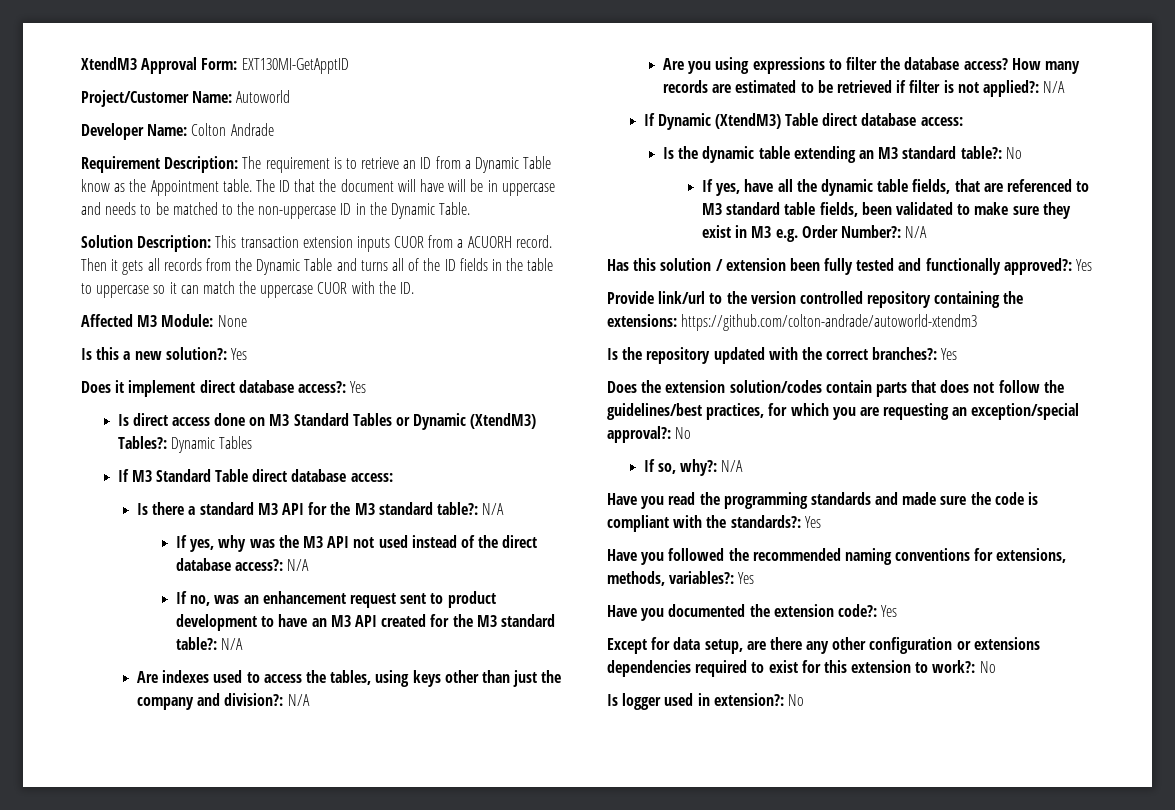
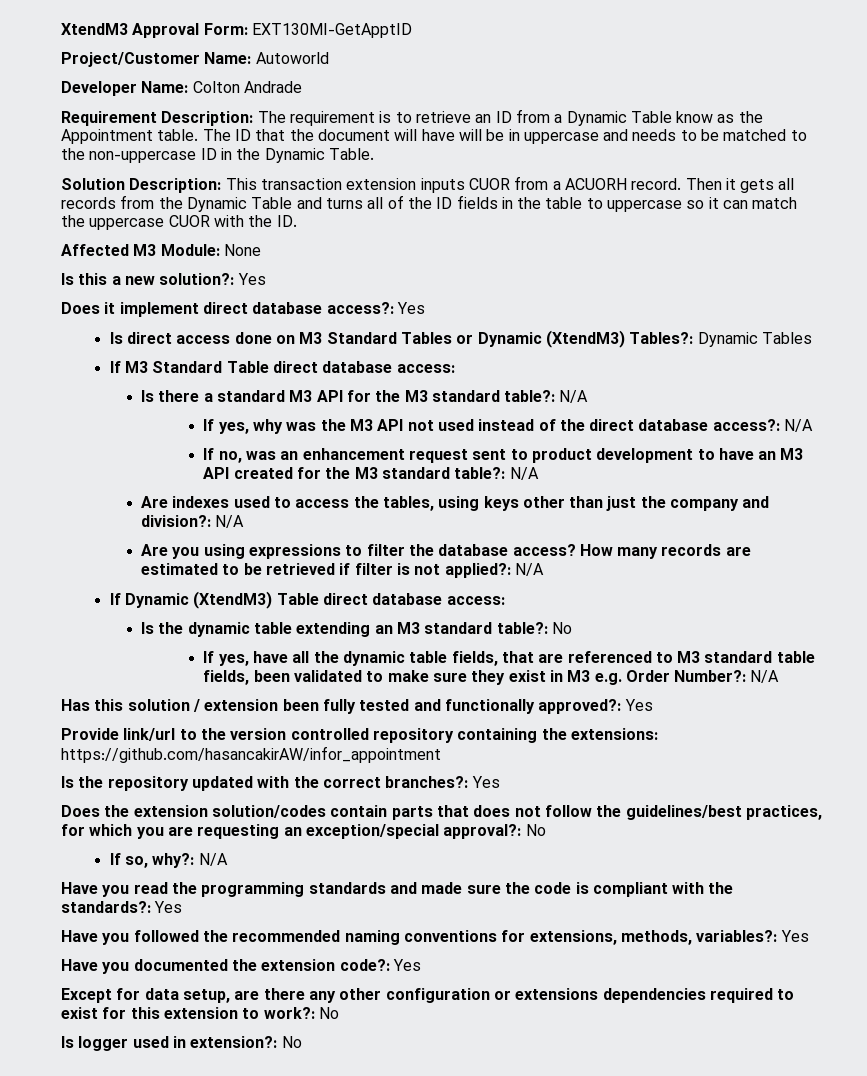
[681,314,978,331] https://github.com/colton-andrade/autoworld-xtendm3 -> [61,746,441,763] https://github.com/hasancakirAW/infor_appointment

